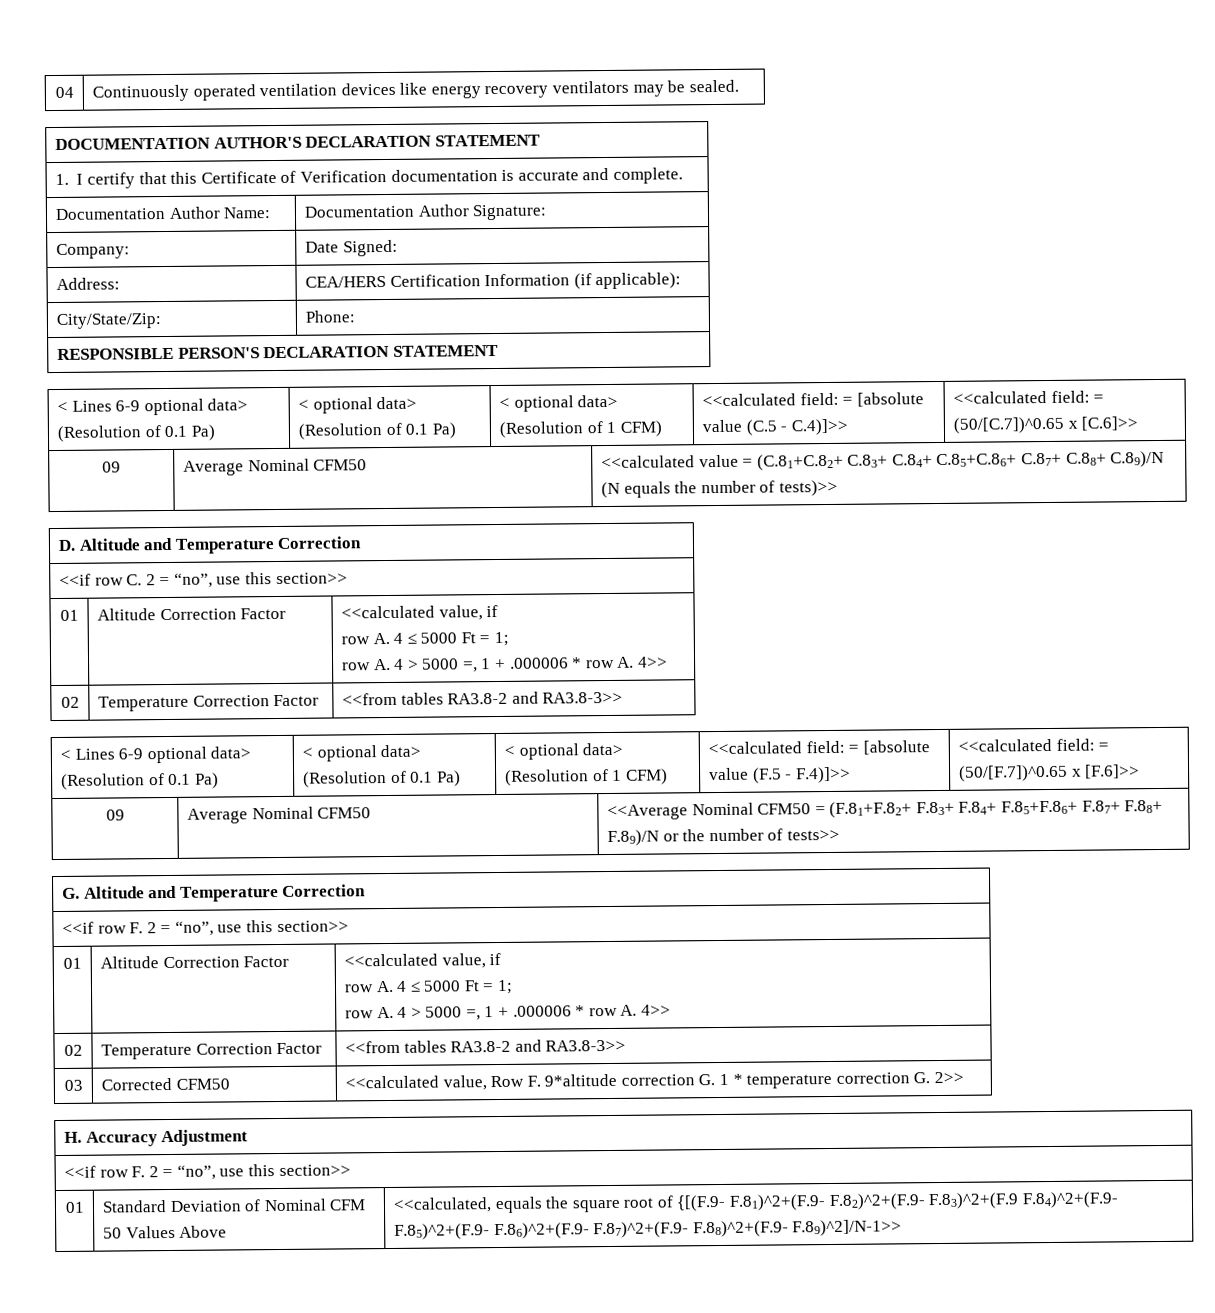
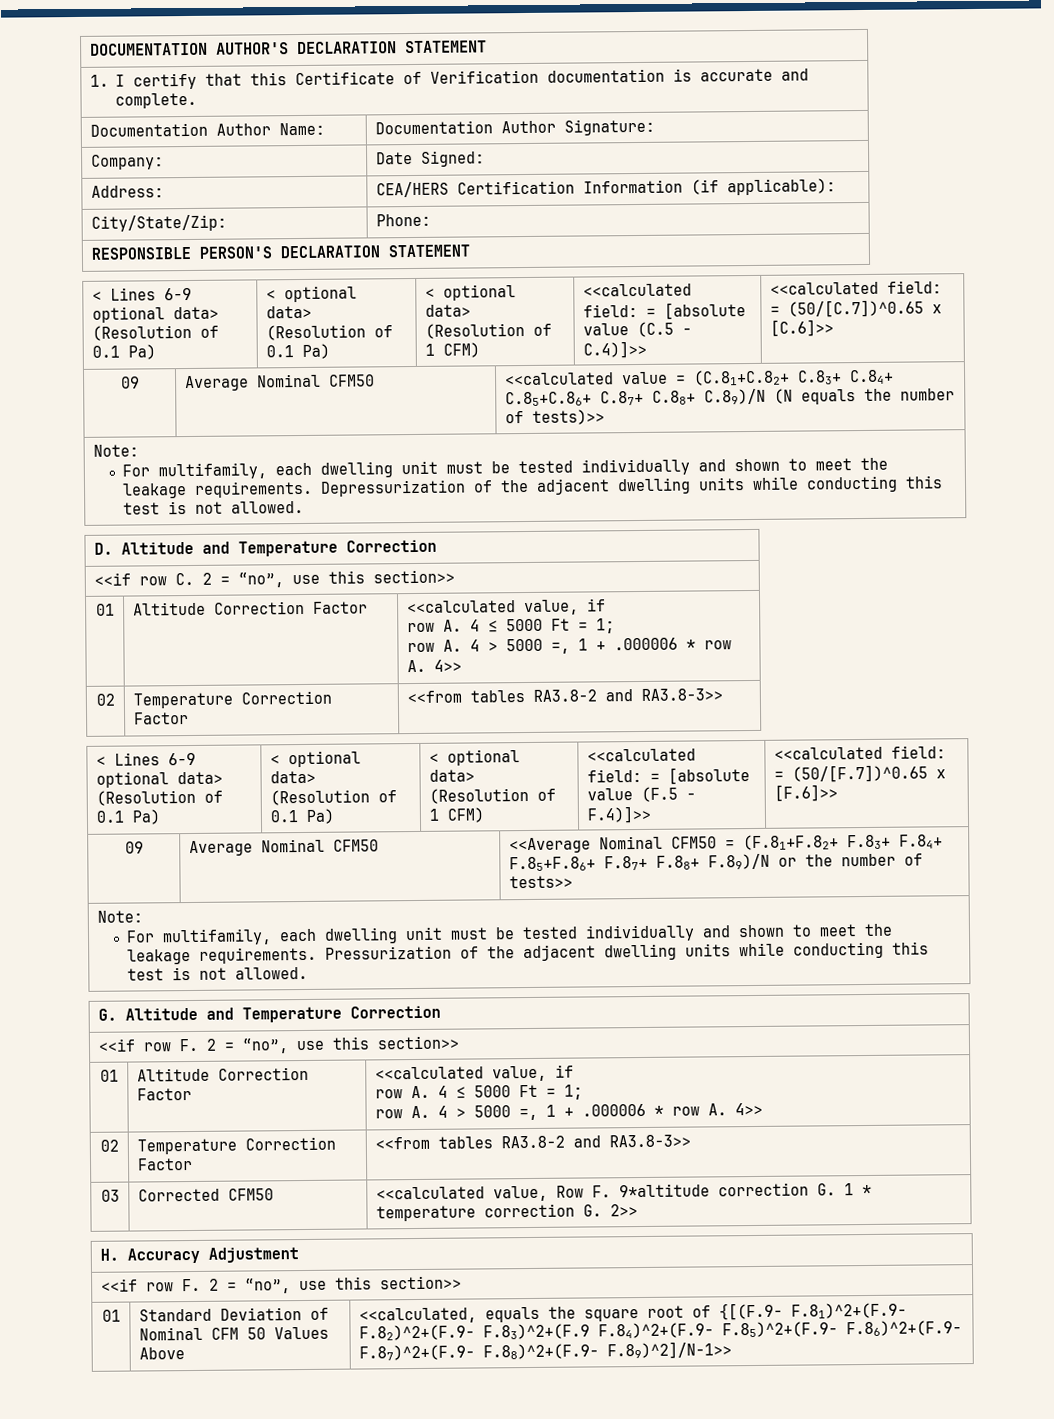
[54,86,74,98] [91,79,739,102] 04 | Continuously operated ventilation devices like energy recovery ventilators may be sealed. // -> (89, 49) none
(838, 488) none -> [92,444,139,457] [122,457,889,480] [122,475,944,499] [123,500,305,515] // Note: // For multifamily, each dwelling unit must be tested individually and shown to meet the leakage requirements. Depressurization of the adjacent dwelling units while conducting this test is not allowed.
(840, 835) none -> [96,910,143,923] [126,923,894,946] [127,941,930,965] [127,966,309,981] // Note: // For multifamily, each dwelling unit must be tested individually and shown to meet the leakage requirements. Pressurization of the adjacent dwelling units while conducting this test is not allowed.

